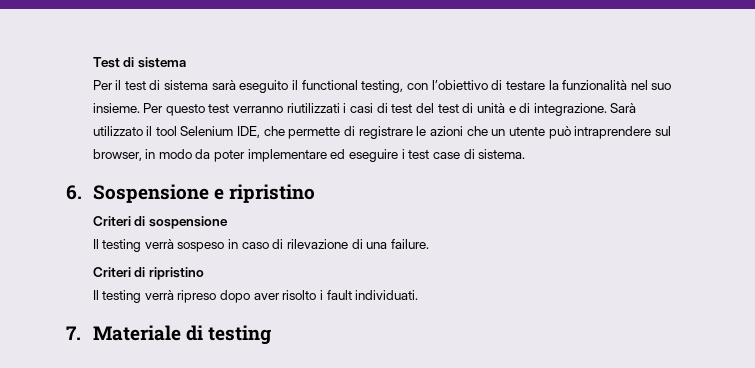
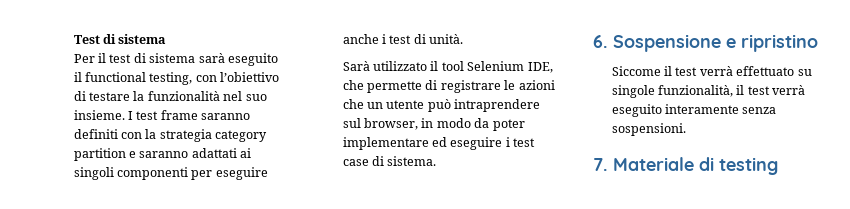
[143,103,607,116] Per questo test verranno riutilizzati i casi di test del test di unità e di integrazione. -> [128,110,251,120] [73,129,268,142] [73,148,252,161] [73,167,268,180] [342,34,464,44] I test frame saranno definiti con la strategia category partition e saranno adattati ai singoli componenti per eseguire anche i test di unità. //
[92,216,228,229] [92,239,429,252] [92,267,204,280] [92,290,419,303] Criteri di sospensione // Il testing verrà sospeso in caso di rilevazione di una failure. // Criteri di ripristino // Il testing verrà ripreso dopo aver risolto i fault individuati. -> [611,66,812,76] [611,85,806,98] [611,104,777,117] [611,123,686,136] Siccome il test verrà effettuato su singole funzionalità, il test verrà eseguito interamente senza sospensioni.

